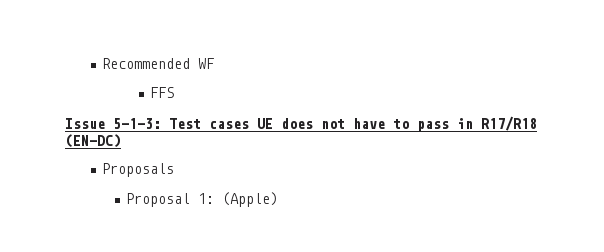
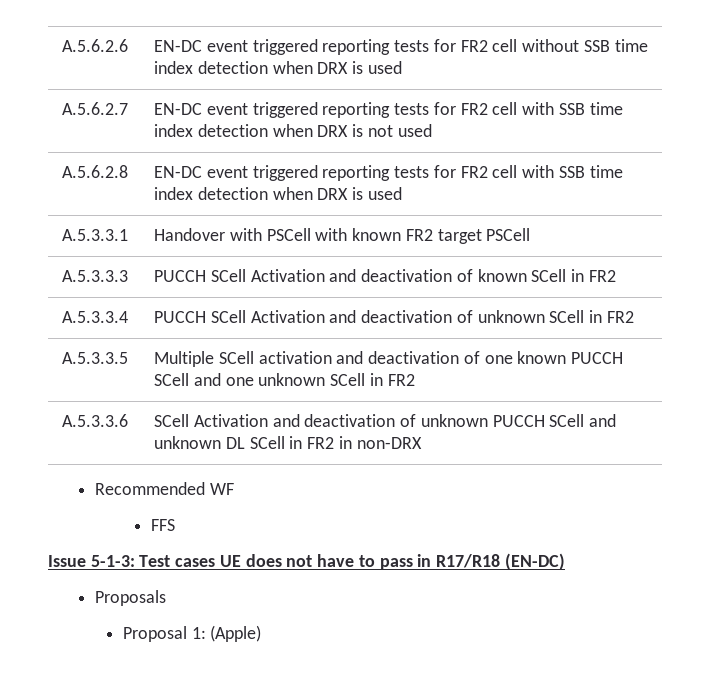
(102, 63) none -> [62,39,128,52] [154,39,648,55] [154,61,402,74] [62,102,128,115] [154,102,623,118] [154,124,432,137] [62,165,128,178] [154,165,623,181] [154,187,402,200] [62,229,128,241] [154,228,531,244] [62,270,128,282] [154,269,616,282] [62,311,128,323] [154,310,634,323] [62,352,128,364] [154,351,624,367] [154,373,415,386] [62,414,128,427] [154,414,617,427] [154,436,422,449] A.5.6.2.6 | EN-DC event triggered reporting tests for FR2 cell without SSB time index detection when DRX is used // A.5.6.2.7 | EN-DC event triggered reporting tests for FR2 cell with SSB time index detection when DRX is not used // A.5.6.2.8 | EN-DC event triggered reporting tests for FR2 cell with SSB time index detection when DRX is used // A.5.3.3.1 | Handover with PSCell with known FR2 target PSCell // A.5.3.3.3 | PUCCH SCell Activation and deactivation of known SCell in FR2 // A.5.3.3.4 | PUCCH SCell Activation and deactivation of unknown SCell in FR2 // A.5.3.3.5 | Multiple SCell activation and deactivation of one known PUCCH SCell and one unknown SCell in FR2 // A.5.3.3.6 | SCell Activation and deactivation of unknown PUCCH SCell and unknown DL SCell in FR2 in non-DRX //

